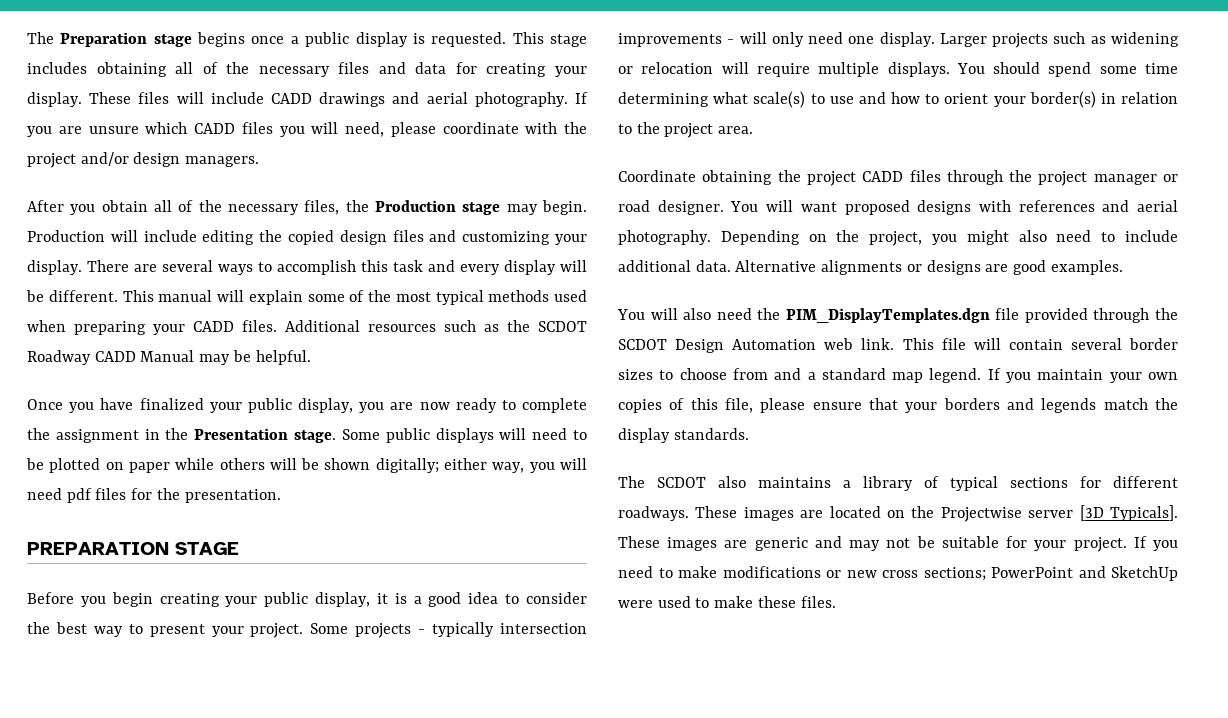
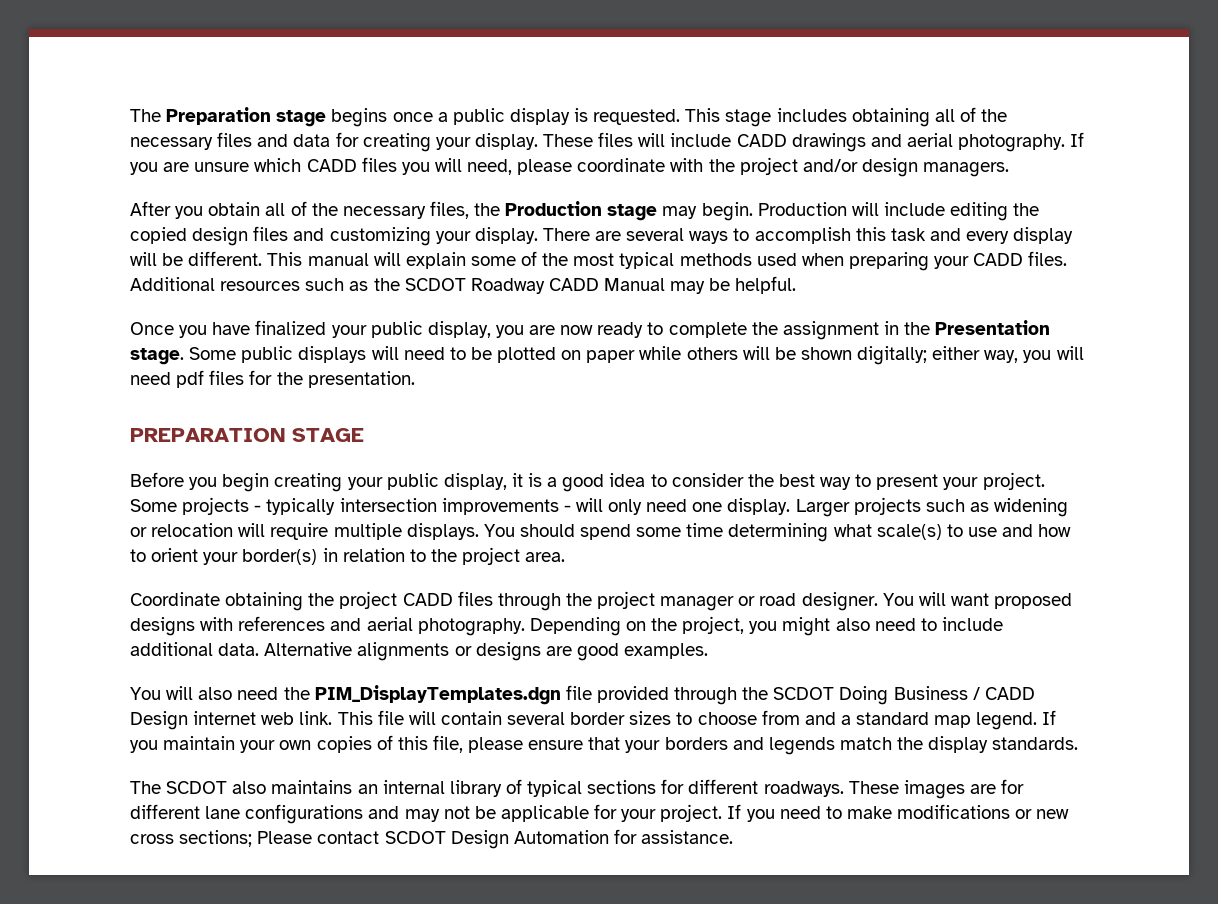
[675,339,817,353] Design Automation -> [839,686,1035,705] [130,711,257,730] Doing Business / CADD Design internet
[843,480,851,488] a -> [357,780,445,794] an internal
[829,505,1178,522] [618,536,808,551] located on the Projectwise server [3D Typicals]. These images are generic -> [1001,779,1025,794] [130,804,364,824] for different lane configurations
[941,536,999,548] suitable -> [500,805,589,822] applicable
[991,566,1178,581] [618,596,836,608] PowerPoint and SketchUp were used to make these files. -> [257,829,734,849] Please contact SCDOT Design Automation for assistance.

